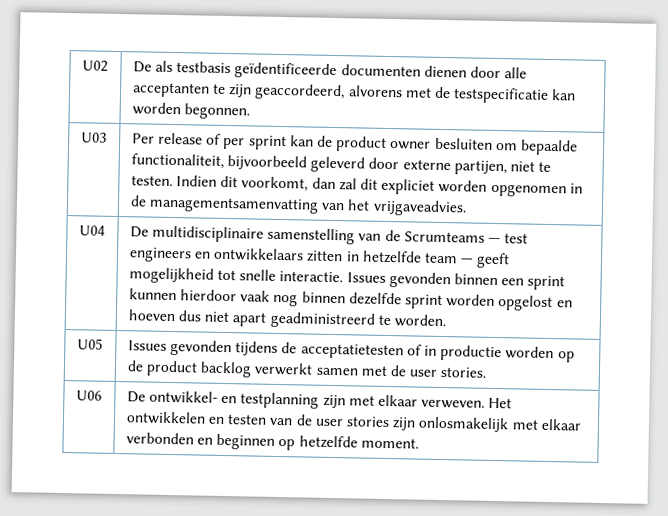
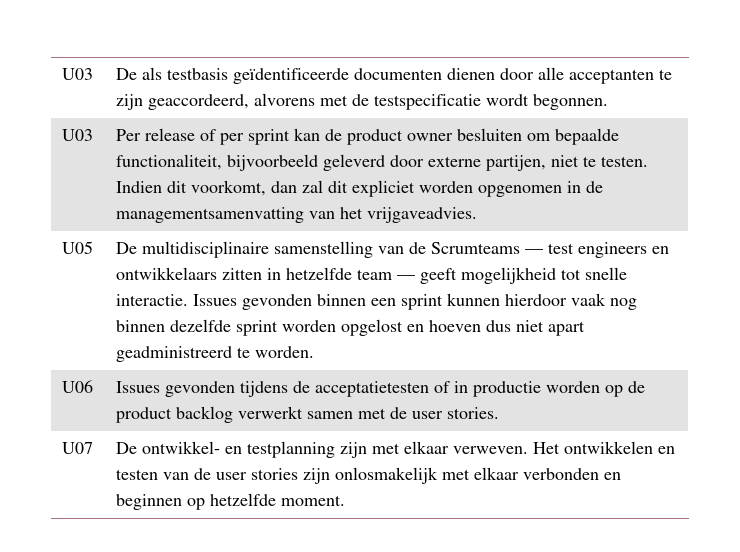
[81,60,108,72] U02 -> [62,68,94,80] U03
[551,89,577,101] [131,102,181,116] kan worden -> [486,94,530,106] wordt
[78,225,105,236] U04 -> [62,241,94,254] U05
[76,338,103,350] U05 -> [62,380,94,393] U06
[75,390,102,401] U06 -> [62,442,94,454] U07

